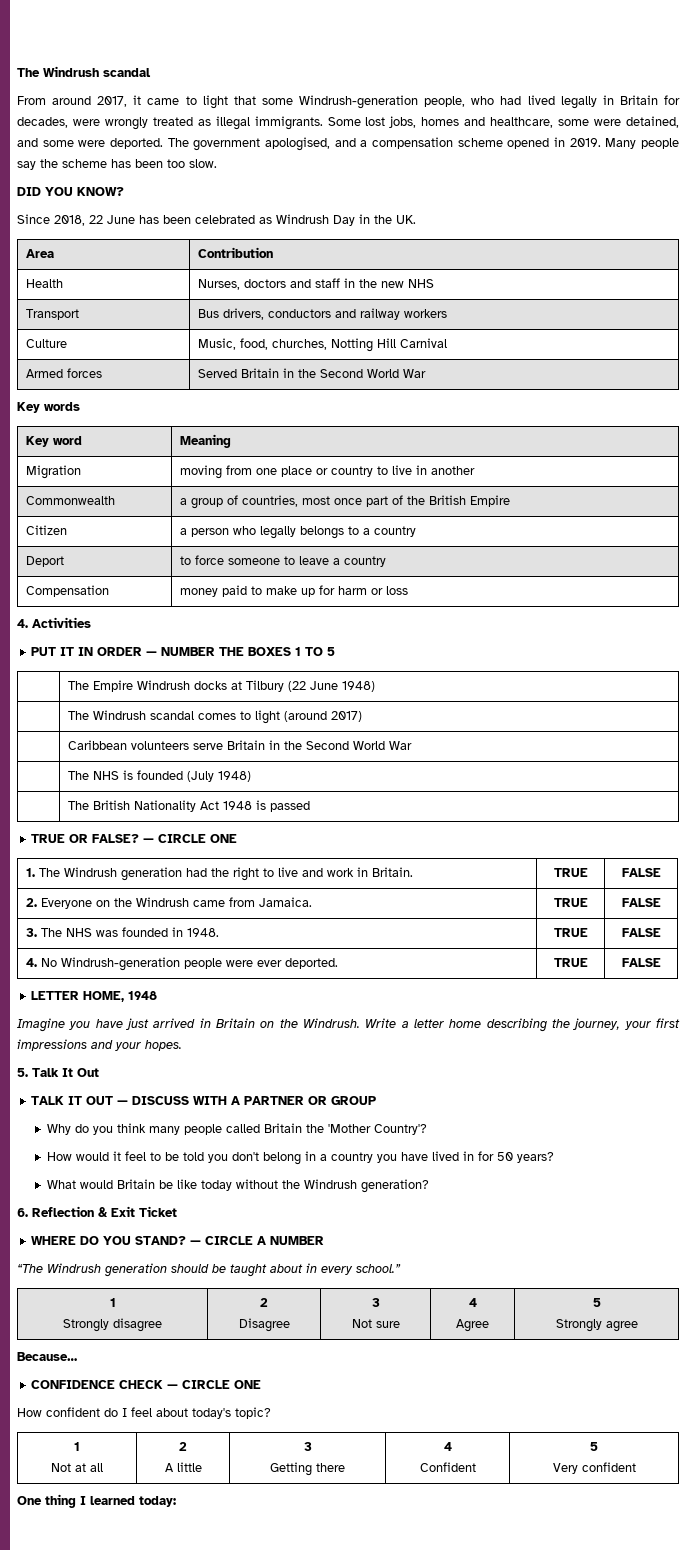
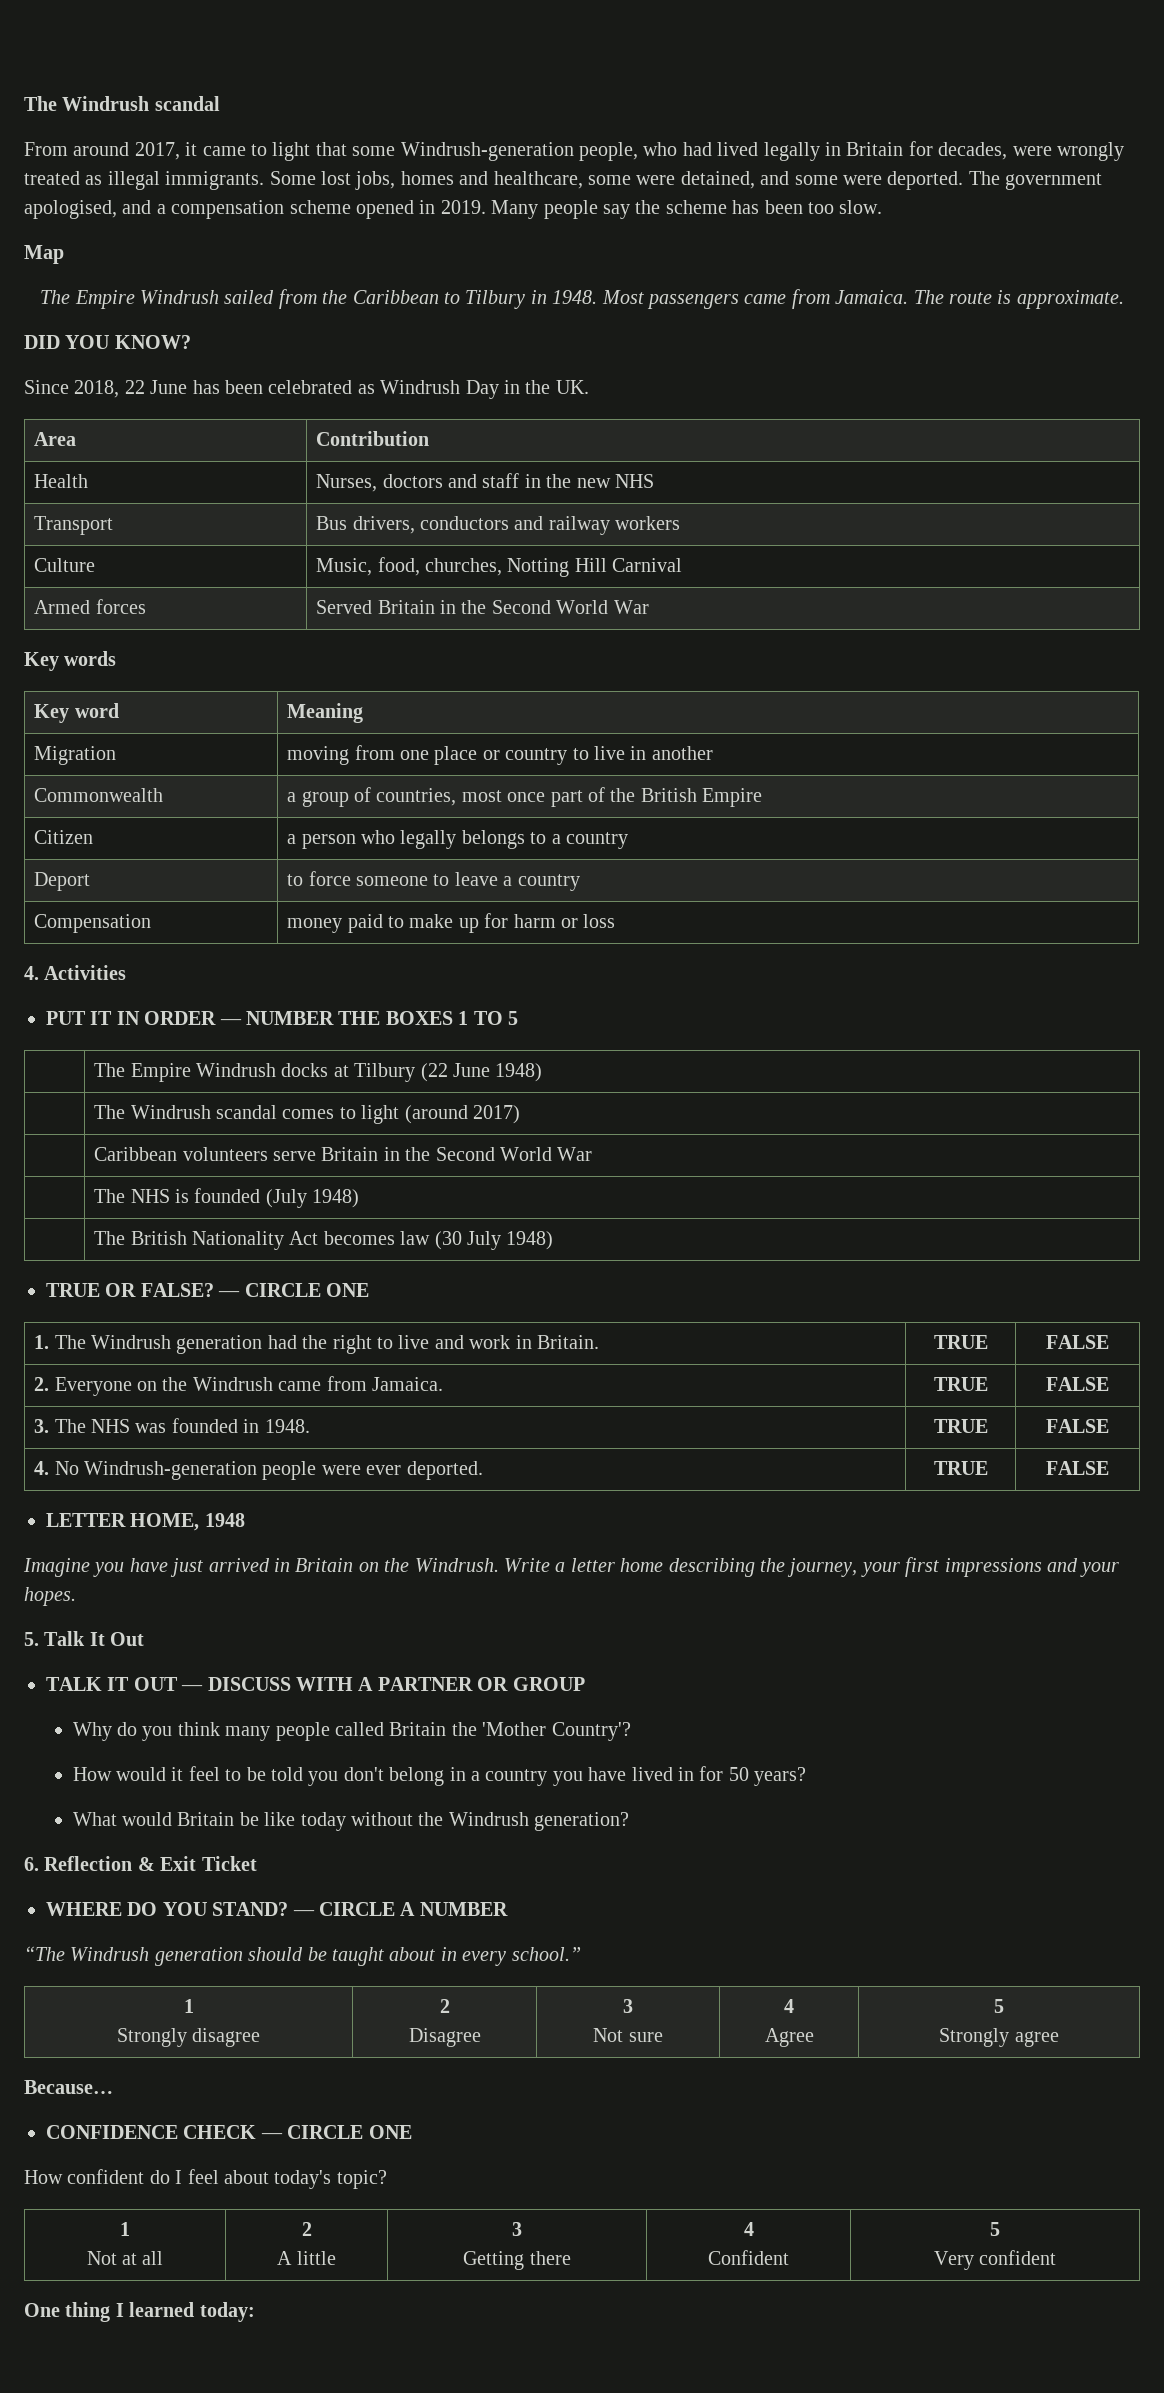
(217, 163) none -> [24,245,64,264] [40,289,1124,309] // Map // The Empire Windrush sailed from the Caribbean to Tilbury in 1948. Most passengers came from Jamaica. The route is approximate.
[223,800,311,812] 1948 is passed -> [323,1231,554,1250] becomes law (30 July 1948)

